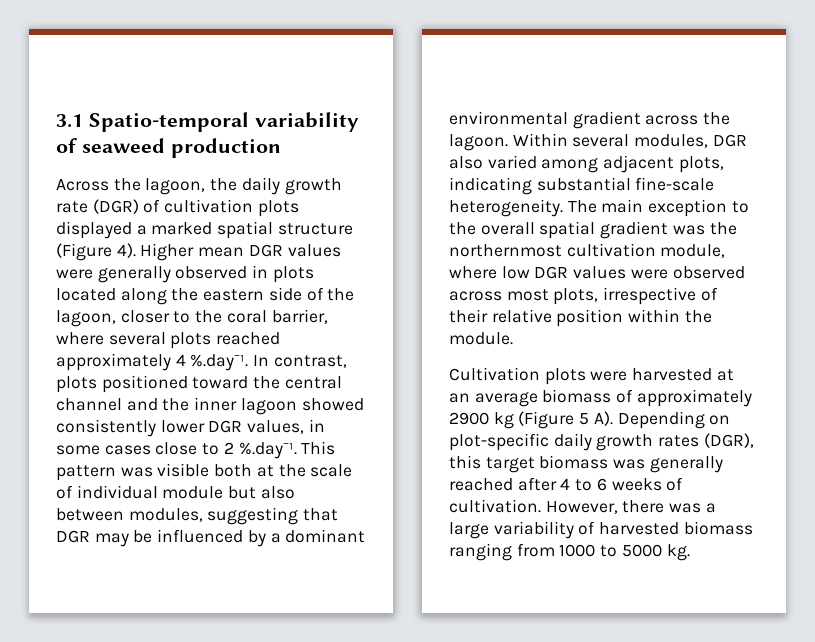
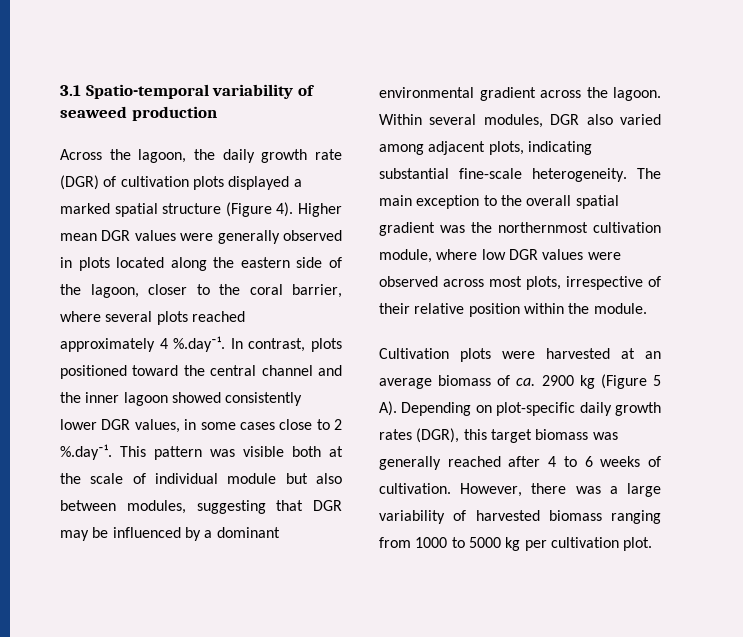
[636,389,752,407] approximately -> [516,378,536,386] ca.
[666,544,690,561] kg. -> [505,537,653,551] kg per cultivation plot.

